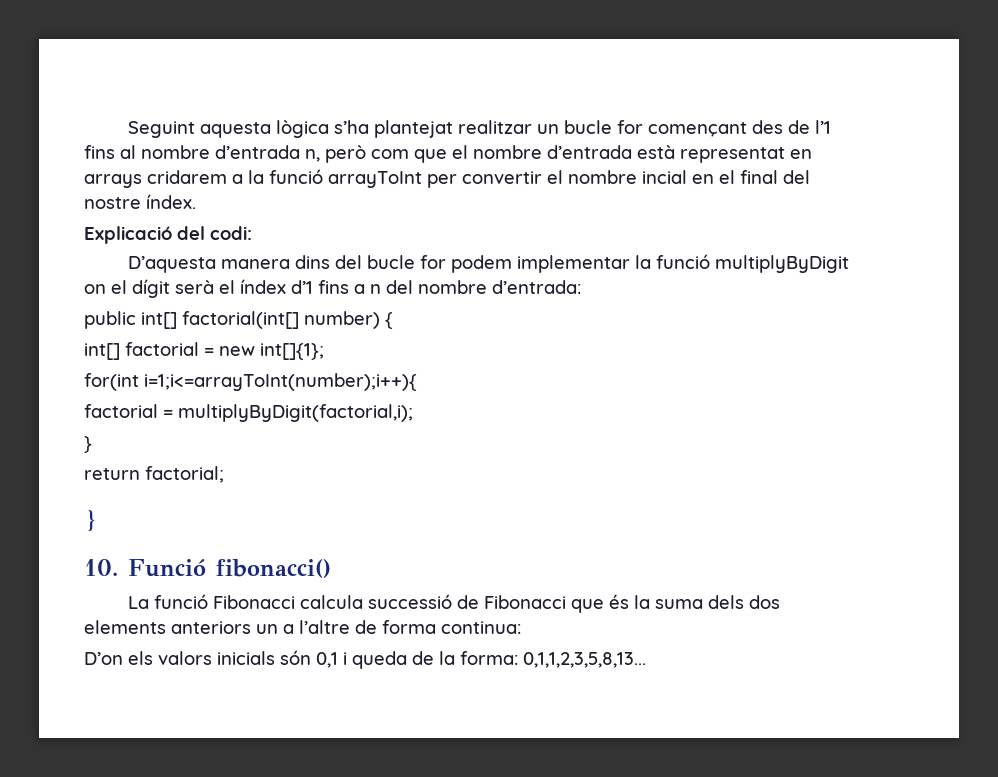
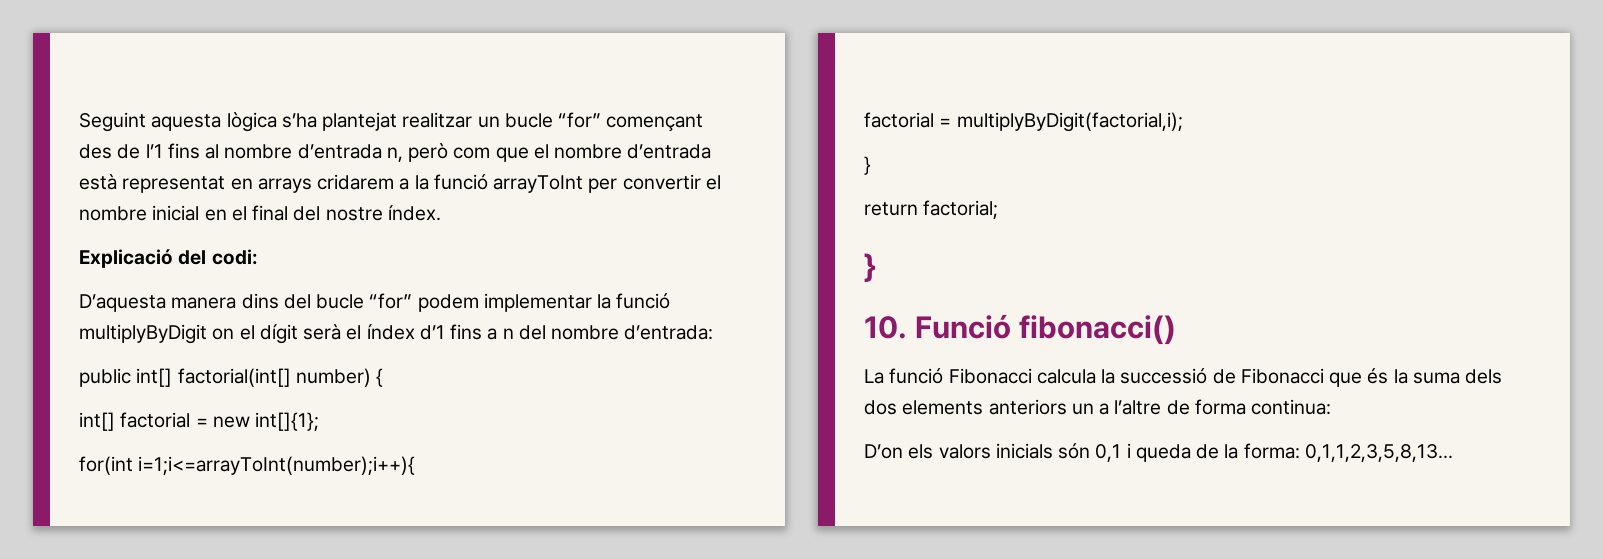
[616,120,643,134] for -> [558,112,602,128] “for”
[642,170,687,184] incial -> [152,205,200,221] inicial
[419,255,446,269] for -> [369,293,413,309] “for”
(363, 602) none -> [1101,369,1116,384] la

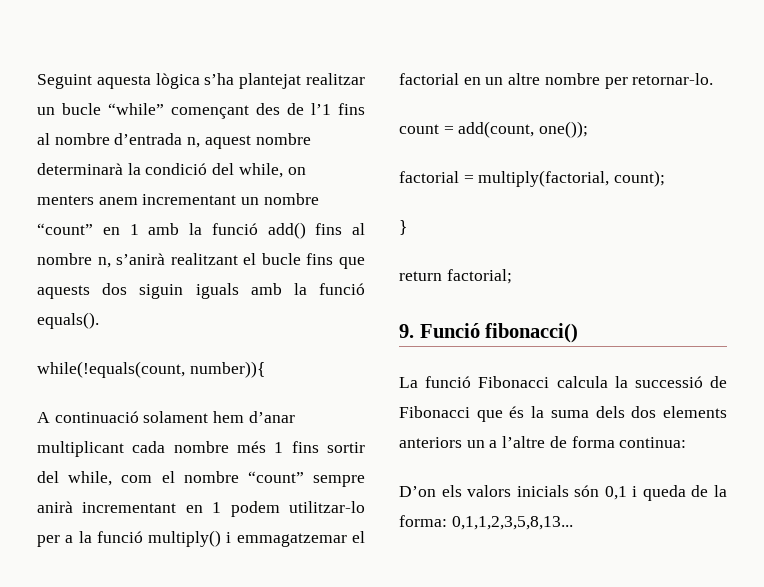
[558,112,602,128] “for” -> [108,103,164,115] “while”
[408,143,712,162] [79,174,721,193] [79,205,441,221] [79,249,258,268] [79,293,671,312] [79,324,714,344] [79,368,384,387] [79,412,320,431] [79,456,416,475] [864,112,1183,132] però com que el nombre d’entrada està representat en arrays cridarem a la funció arrayToInt per convertir el nombre inicial en el final del nostre índex. // Explicació del codi: // D’aquesta manera dins del bucle “for” podem implementar la funció multiplyByDigit on el dígit serà el índex d’1 fins a n del nombre d’entrada: // public int[] factorial(int[] number) { // int[] factorial = new int[]{1}; // for(int i=1;i<=arrayToInt(number);i++){ // factorial = multiplyByDigit(factorial,i); -> [204,133,311,149] [37,163,306,178] [37,193,319,205] [37,222,365,239] [37,253,365,269] [37,283,365,299] [37,312,99,329] [37,361,265,378] [37,411,295,423] [37,441,365,457] [37,471,365,487] [37,501,365,517] [37,530,365,547] [399,73,714,89] [399,121,589,138] [399,170,666,187] aquest nombre determinarà la condició del while, on menters anem incrementant un nombre “count” en 1 amb la funció add() fins al nombre n, s’anirà realitzant el bucle fins que aquests dos siguin iguals amb la funció equals(). // while(!equals(count, number)){ // A continuació solament hem d’anar multiplicant cada nombre més 1 fins sortir del while, com el nombre “count” sempre anirà incrementant en 1 podem utilitzar-lo per a la funció multiply() i emmagatzemar el factorial en un altre nombre per retornar-lo. // count = add(count, one()); // factorial = multiply(factorial, count);
[864,253,876,283] [864,316,907,339] } // 10. -> [399,324,414,338] 9.

